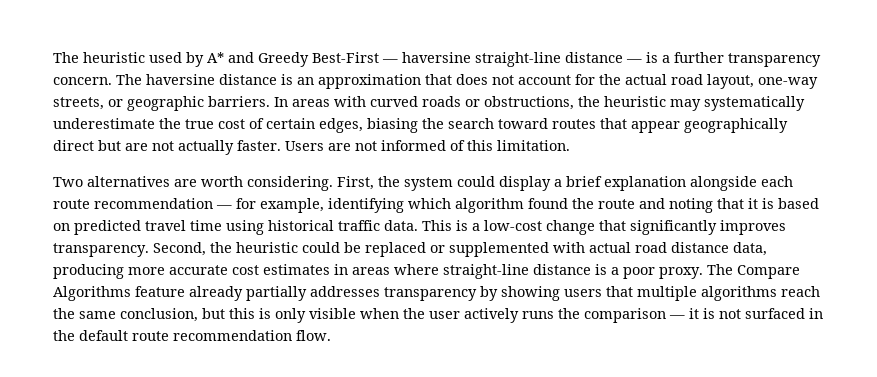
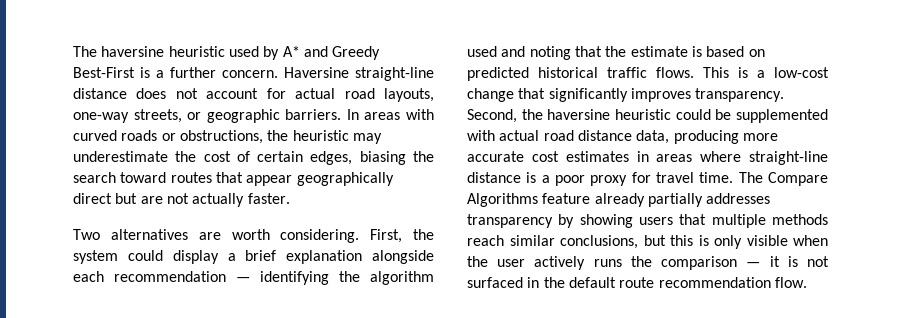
[53,52,79,63] The -> [73,46,165,57] The haversine
[382,52,821,67] [53,74,452,89] — haversine straight-line distance — is a further transparency concern. The haversine distance is an approximation that -> [140,67,434,81] [73,88,127,99] is a further concern. Haversine straight-line distance
[599,74,754,89] the actual road layout, -> [295,88,434,102] actual road layouts,
[704,96,805,111] systematically -> (382, 138) none
[185,119,214,129] true -> (197, 156) none
[285,140,570,151] Users are not informed of this limitation. -> (290, 198) none
[53,199,90,209] route -> (104, 276) none
[236,198,635,213] for example, identifying which algorithm found the route -> [260,271,434,285] [467,46,497,57] identifying the algorithm used
[748,198,758,209] it -> [605,46,688,57] the estimate
[145,220,264,235] travel time using -> (529, 74) none
[384,220,418,231] data. -> [656,67,694,78] flows.
(232, 247) none -> [547,109,611,120] haversine
[365,242,445,257] replaced or -> (732, 114) none
[659,267,703,279] proxy. -> [590,172,734,186] proxy for travel time.
[701,286,820,301] [53,308,198,322] algorithms reach the same conclusion, -> [772,214,828,225] [467,235,638,249] methods reach similar conclusions,

